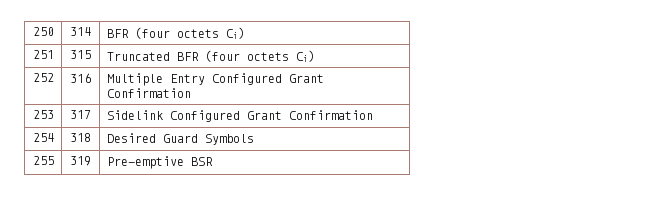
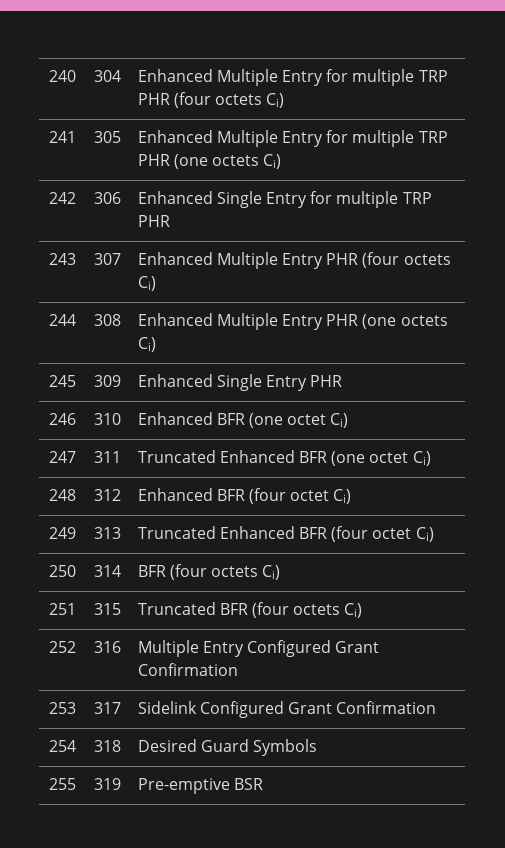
(32, 31) none -> [48,70,76,82] [93,70,121,82] [137,69,448,86] [137,92,285,108] [48,131,76,143] [93,131,121,143] [137,130,448,147] [137,154,282,169] [48,192,76,204] [93,192,121,204] [137,191,432,208] [137,215,170,227] [48,253,76,265] [93,253,121,265] [137,252,451,269] [137,276,156,291] [48,314,76,326] [93,314,121,326] [137,313,448,330] [137,337,156,352] [48,375,76,387] [93,375,121,387] [137,374,343,391] [48,413,76,425] [93,413,121,425] [137,412,349,428] [48,451,76,463] [93,451,121,463] [137,450,431,466] [48,489,76,501] [93,489,121,501] [137,488,352,504] [48,527,76,539] [93,527,121,539] [137,526,434,542] 240 | 304 | Enhanced Multiple Entry for multiple TRP PHR (four octets Ci) // 241 | 305 | Enhanced Multiple Entry for multiple TRP PHR (one octets Ci) // 242 | 306 | Enhanced Single Entry for multiple TRP PHR // 243 | 307 | Enhanced Multiple Entry PHR (four octets Ci) // 244 | 308 | Enhanced Multiple Entry PHR (one octets Ci) // 245 | 309 | Enhanced Single Entry PHR // 246 | 310 | Enhanced BFR (one octet Ci) // 247 | 311 | Truncated Enhanced BFR (one octet Ci) // 248 | 312 | Enhanced BFR (four octet Ci) // 249 | 313 | Truncated Enhanced BFR (four octet Ci) //

